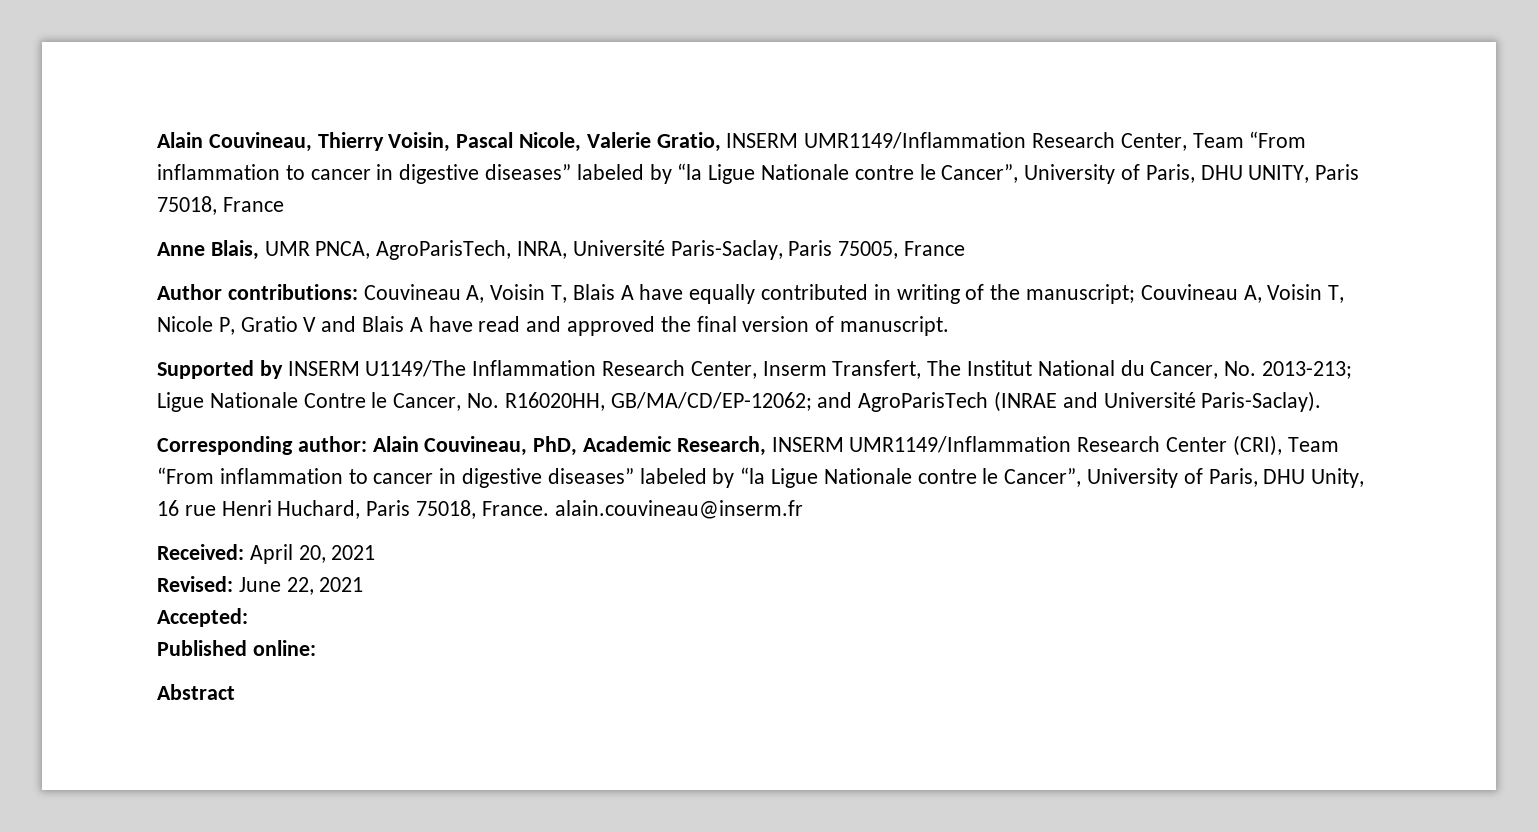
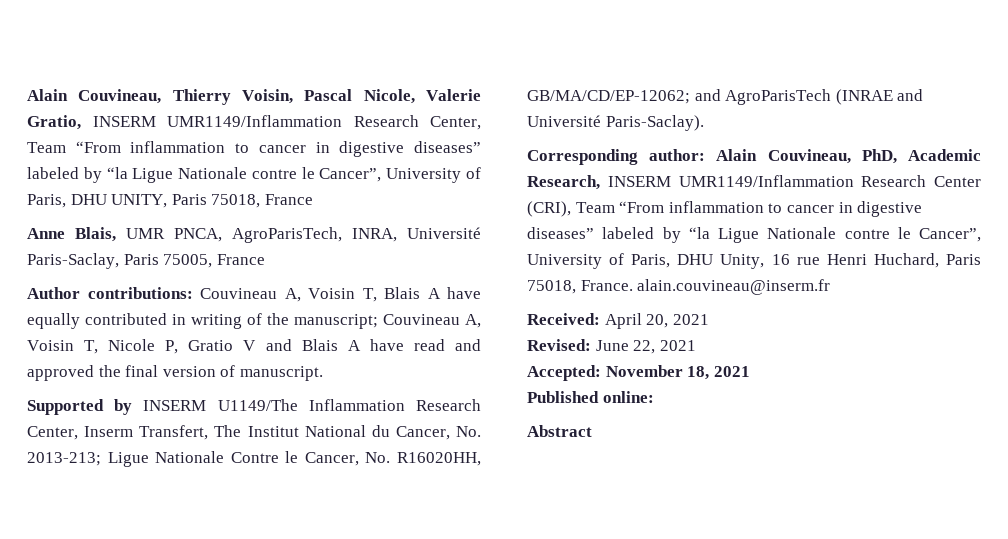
(248, 617) none -> [605,365,750,380] November 18, 2021

